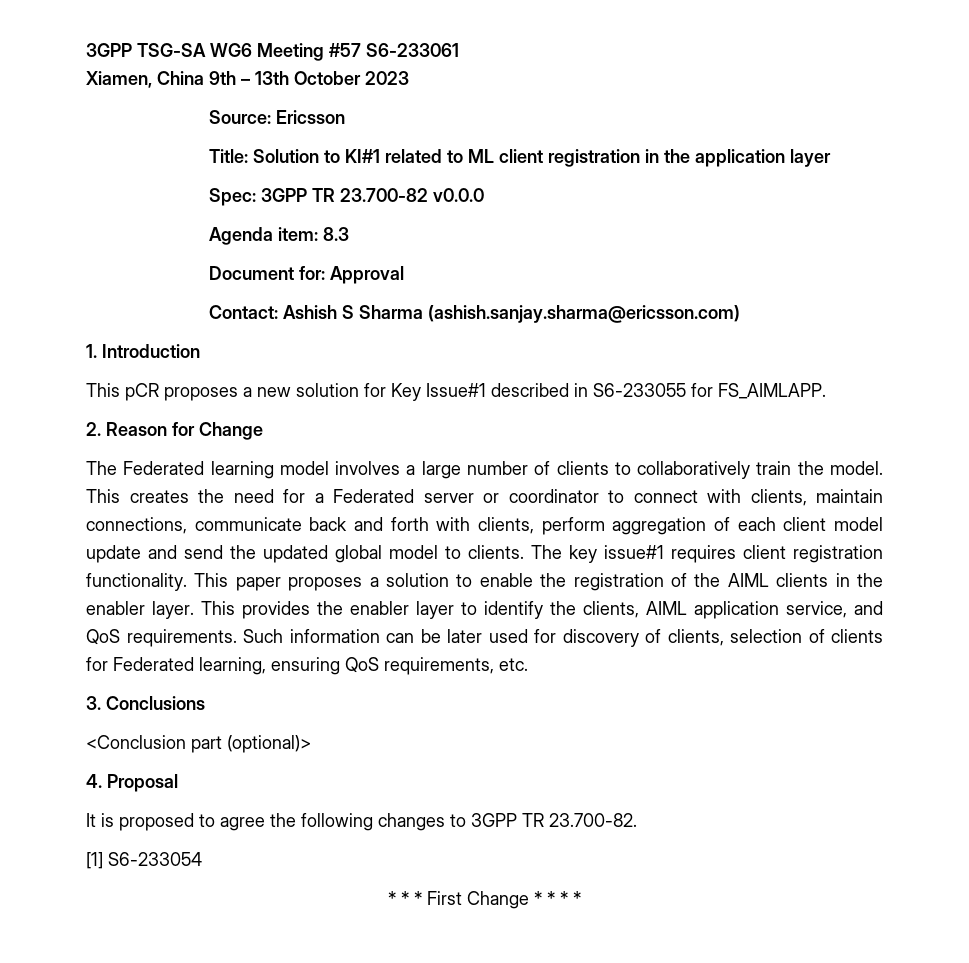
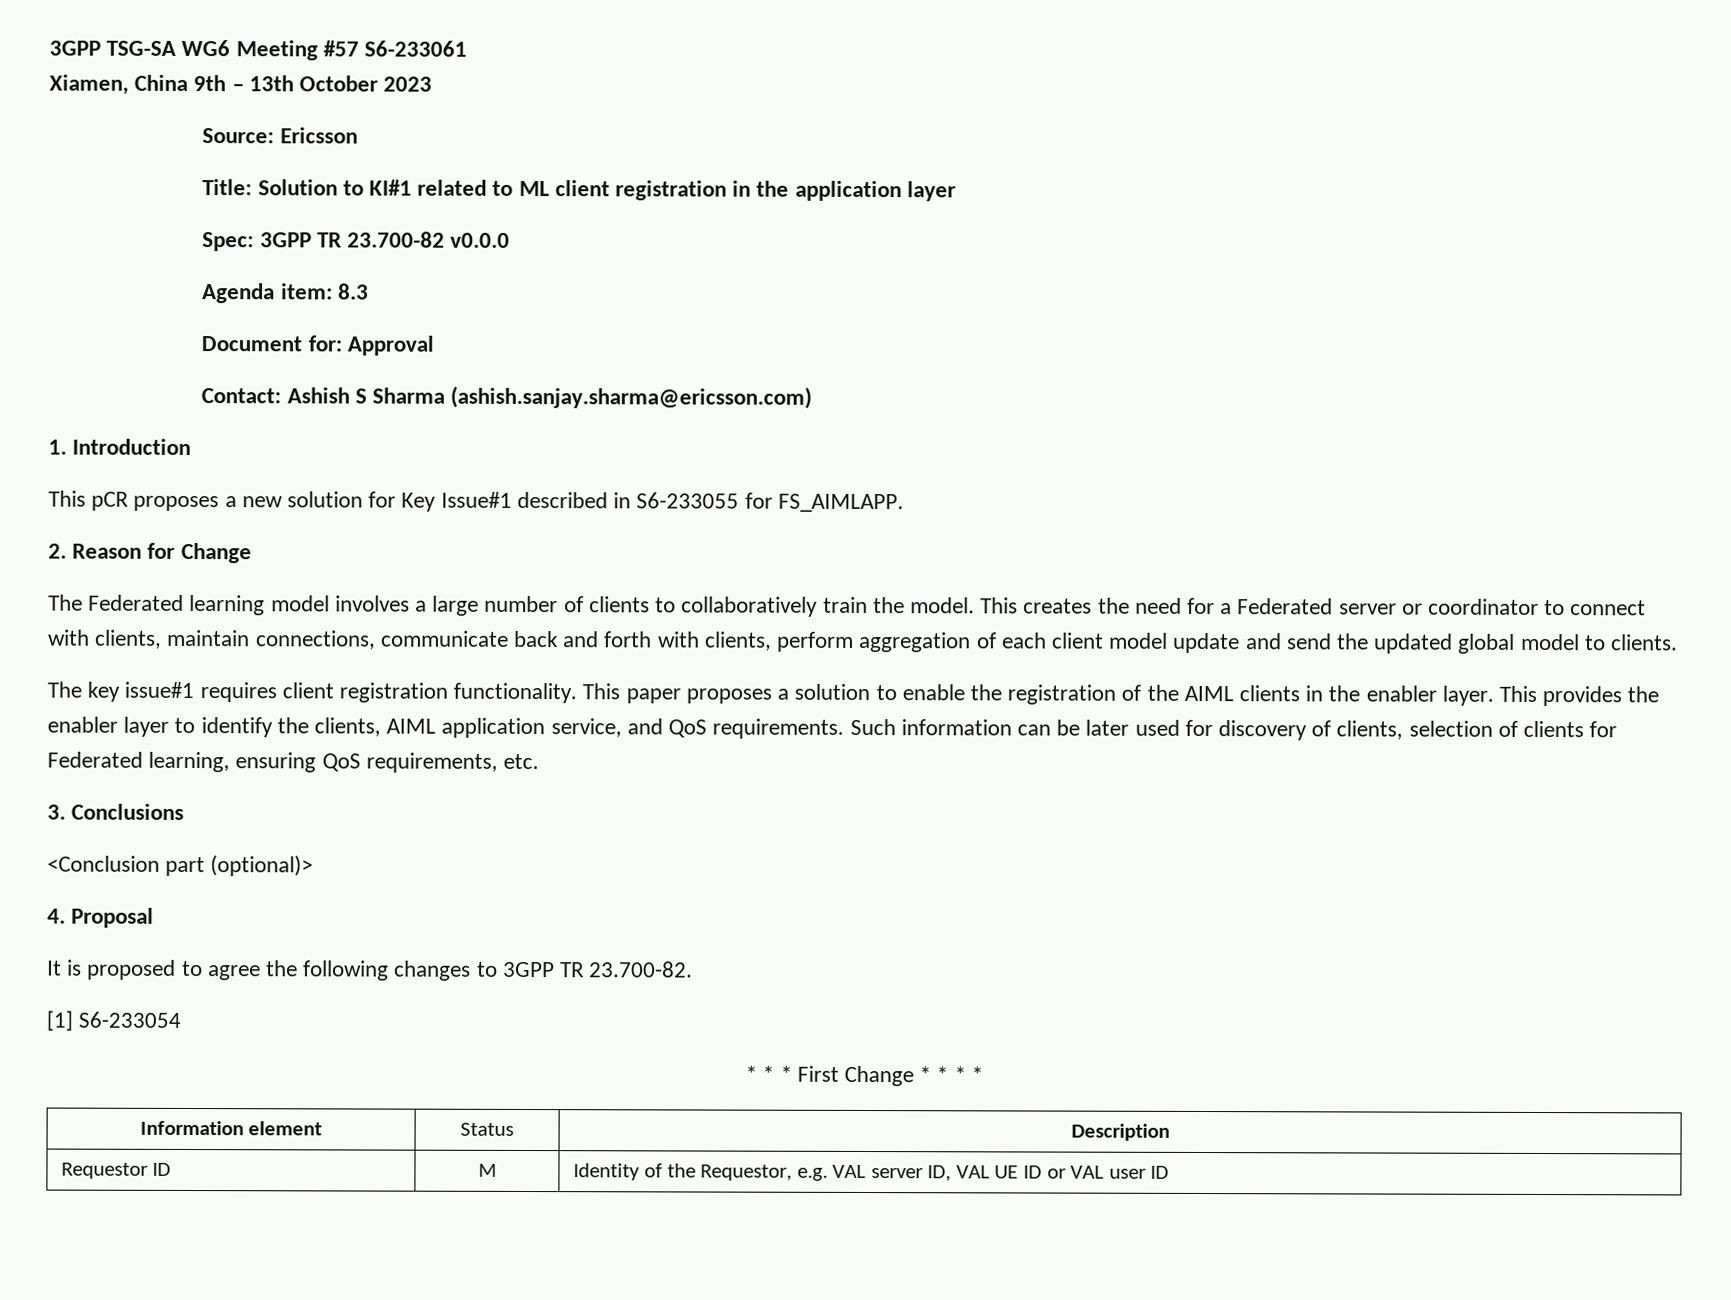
(524, 552) none -> (1679, 642) //
(581, 898) none -> [139,1120,323,1136] [460,1122,514,1136] [1070,1123,1170,1141] [60,1162,172,1179] [477,1163,497,1177] [572,1163,1170,1182] // Information element | Status | Description // Requestor ID | M | Identity of the Requestor, e.g. VAL server ID, VAL UE ID or VAL user ID

